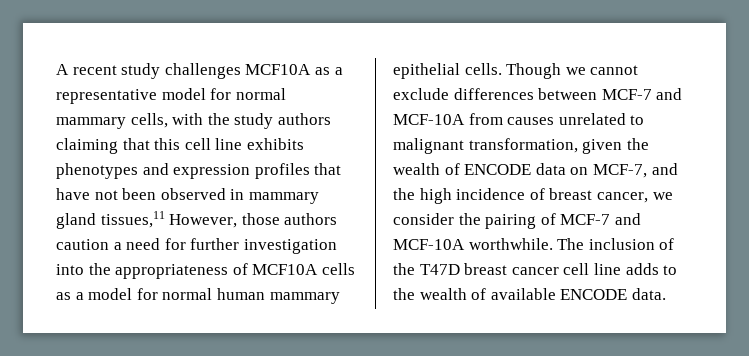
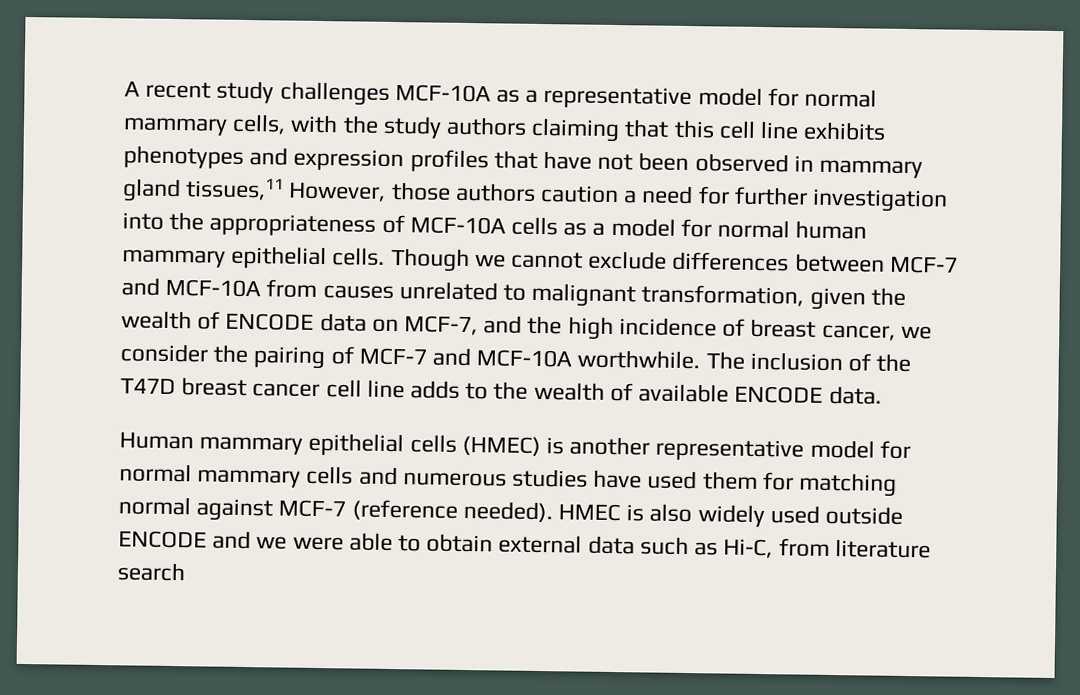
[245,64,312,75] MCF10A -> [394,83,491,103] MCF-10A
[252,264,319,275] MCF10A -> [409,216,506,235] MCF-10A
(666, 294) none -> [119,432,911,462] [119,463,898,497] [118,496,904,528] [118,530,931,559] [117,562,186,582] // Human mammary epithelial cells (HMEC) is another representative model for normal mammary cells and numerous studies have used them for matching normal against MCF-7 (reference needed). HMEC is also widely used outside ENCODE and we were able to obtain external data such as Hi-C, from literature search

